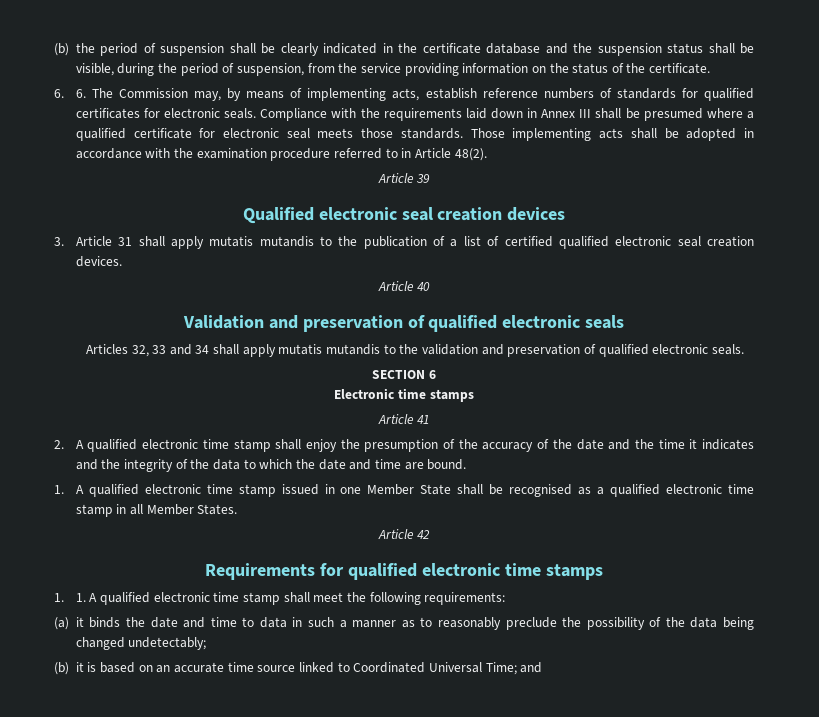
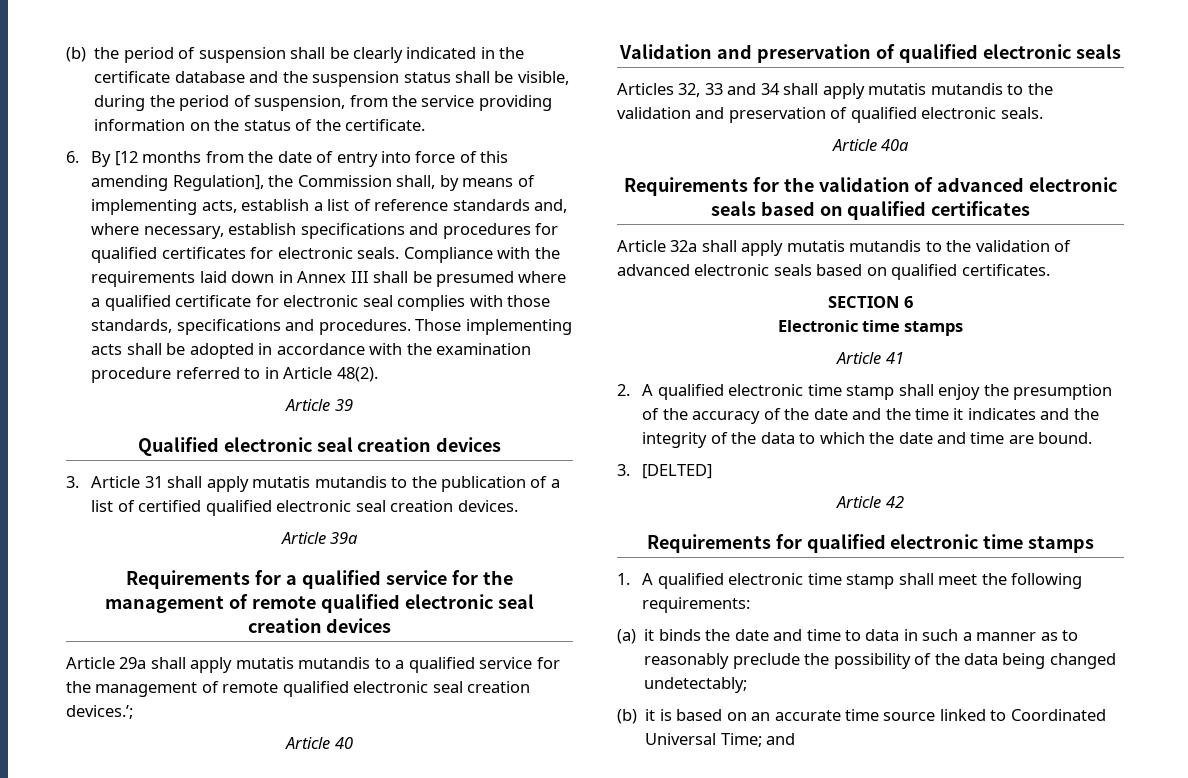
[75,88,222,101] 6. The Commission may, -> [91,151,509,167] [91,175,436,191] By [12 months from the date of entry into force of this amending Regulation], the Commission shall,
[482,88,676,99] reference numbers of standards -> [313,199,568,213] [91,223,531,239] a list of reference standards and, where necessary, establish specifications and procedures
[317,128,463,139] meets those standards. -> [397,295,551,311] [91,319,411,335] complies with those standards, specifications and procedures.
(122, 261) none -> [280,532,359,544] [126,570,513,589] [105,594,534,613] [247,618,392,633] [66,657,560,673] [66,681,531,697] [66,705,133,719] // Article 39a // Requirements for a qualified service for the management of remote qualified electronic seal creation devices // Article 29a shall apply mutatis mutandis to a qualified service for the management of remote qualified electronic seal creation devices.’;
(744, 349) none -> [831,139,910,151] [623,177,1118,196] [710,201,1031,220] [617,240,1072,256] [617,264,1050,280] // Article 40a // Requirements for the validation of advanced electronic seals based on qualified certificates // Article 32a shall apply mutatis mutandis to the validation of advanced electronic seals based on qualified certificates.
[54,484,755,497] [75,504,238,517] 1. A qualified electronic time stamp issued in one Member State shall be recognised as a qualified electronic time stamp in all Member States. -> [617,464,713,479] 3. [DELTED]
[75,593,86,602] 1. -> (630, 579) none

